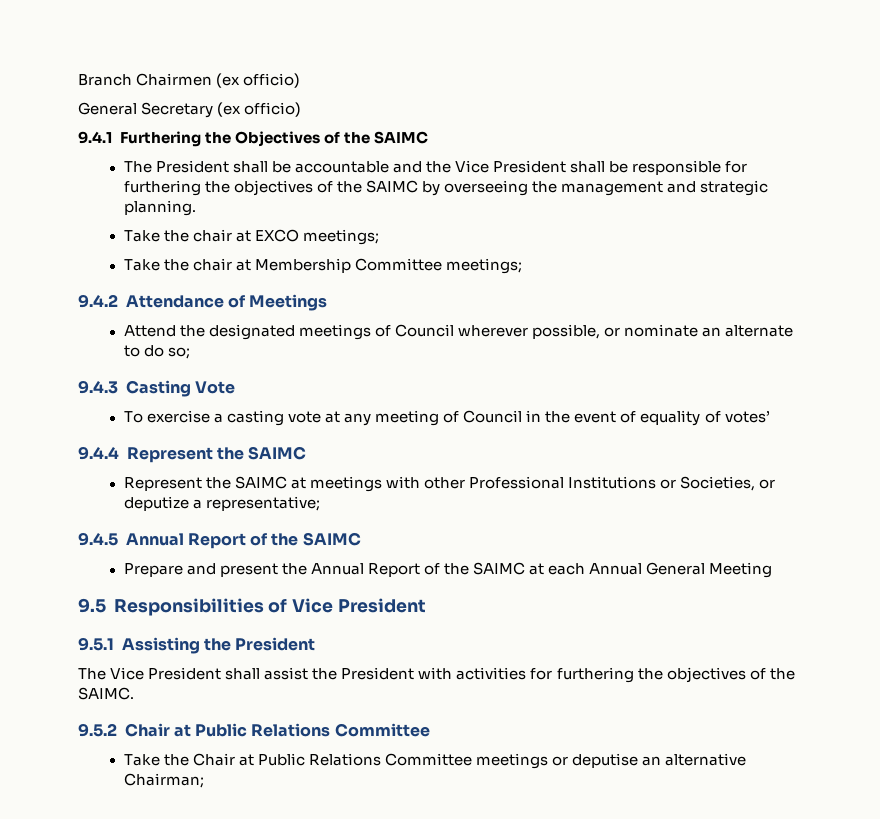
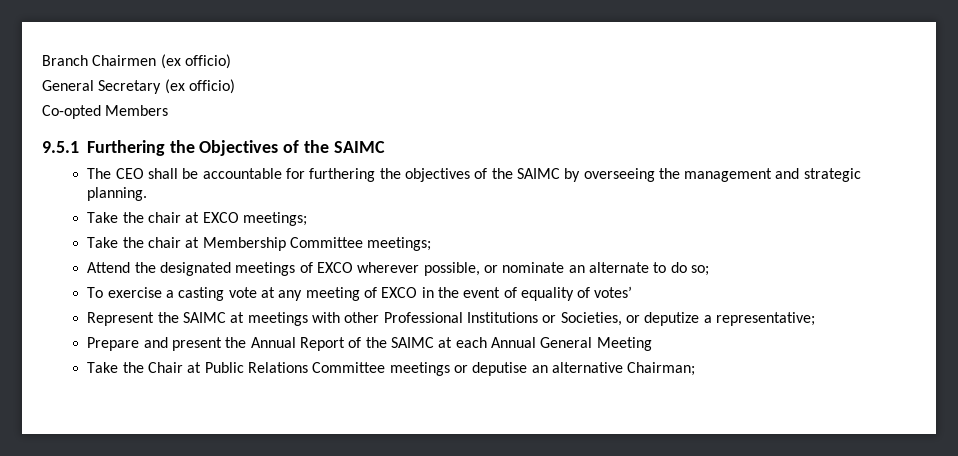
[78,131,112,144] 9.4.1 -> [42,105,169,119] [42,141,79,153] Co-opted Members // 9.5.1
[155,160,229,173] President -> [115,168,144,179] CEO
[393,160,722,175] and the Vice President shall be responsible -> (282, 173) none
[78,294,328,311] // 9.4.2 Attendance of Meetings -> (432, 244) none
[395,324,455,337] Council -> [316,262,353,273] EXCO
[78,380,235,397] // 9.4.3 Casting Vote -> (709, 270) none
[463,410,523,423] Council -> [381,287,418,298] EXCO
[78,446,307,463] // 9.4.4 Represent the SAIMC -> (633, 292) none
[78,532,361,549] // 9.4.5 Annual Report of the SAIMC -> (815, 319) none
[78,598,426,616] [78,637,316,654] [78,667,795,683] [78,687,134,700] [78,723,430,737] // 9.5 Responsibilities of Vice President // 9.5.1 Assisting the President // The Vice President shall assist the President with activities for furthering the objectives of the SAIMC. // 9.5.2 Chair at Public Relations Committee -> (652, 344) none

